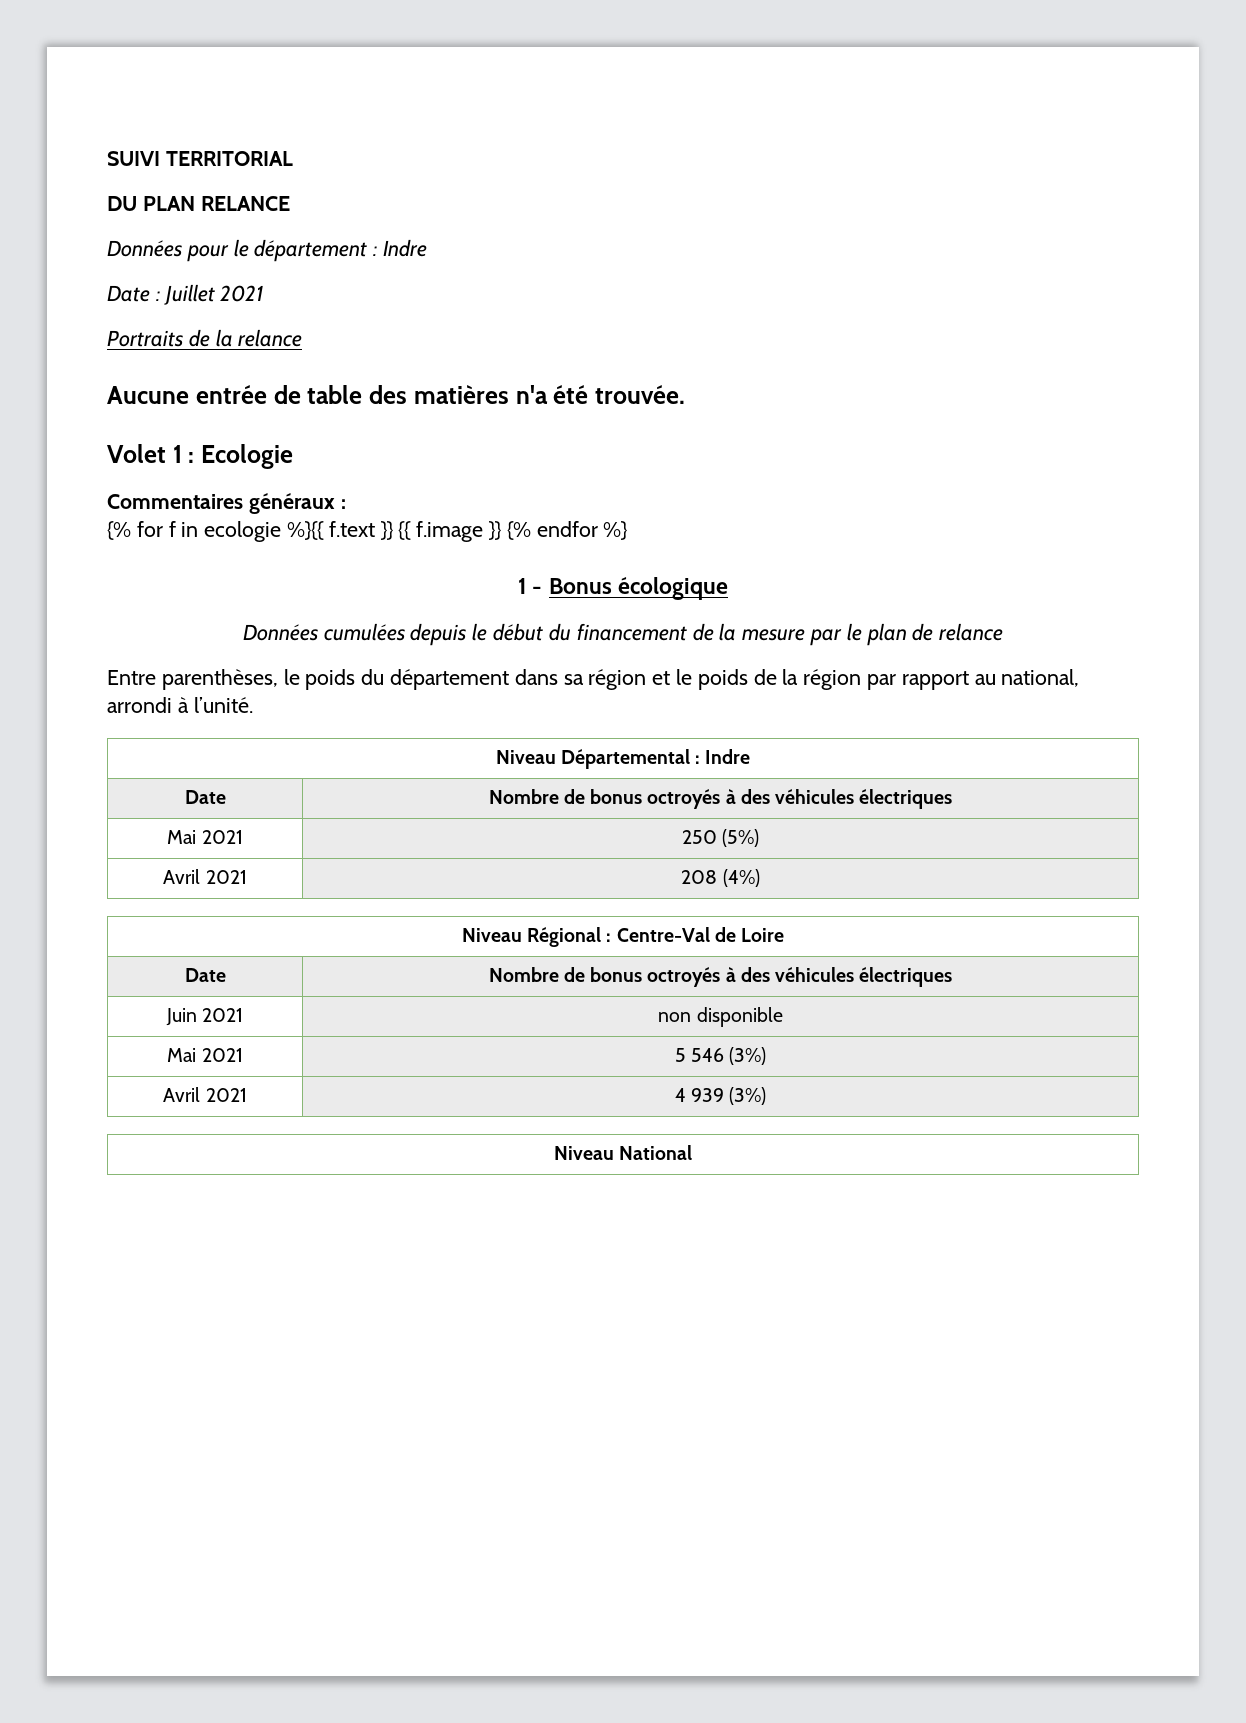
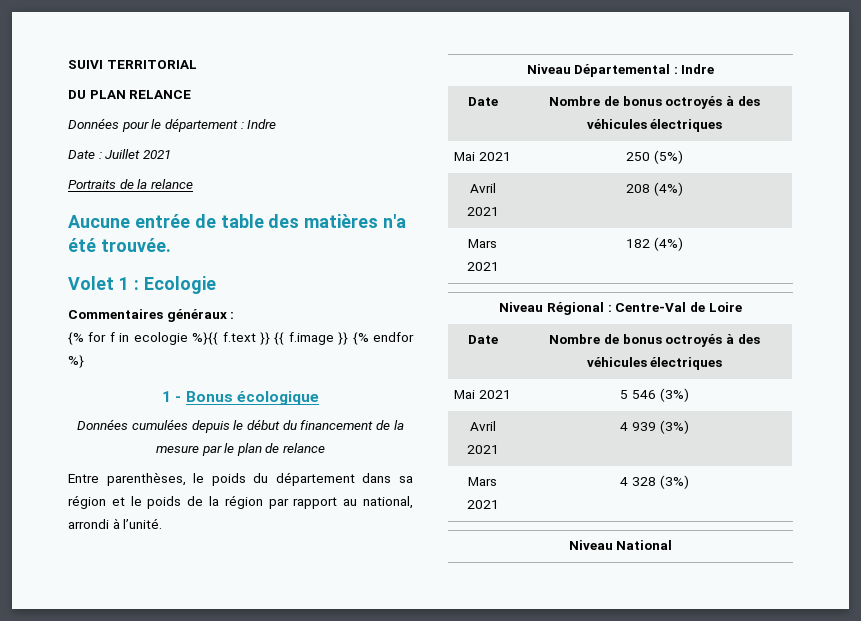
(760, 878) none -> [468,239,497,248] [466,262,499,271] [626,237,683,251] // Mars 2021 | 182 (4%)
[165,1008,244,1026] [658,1007,783,1027] // Juin 2021 | non disponible -> (723, 363) none
(767, 1096) none -> [468,477,497,486] [466,500,499,509] [620,475,689,489] // Mars 2021 | 4 328 (3%)

